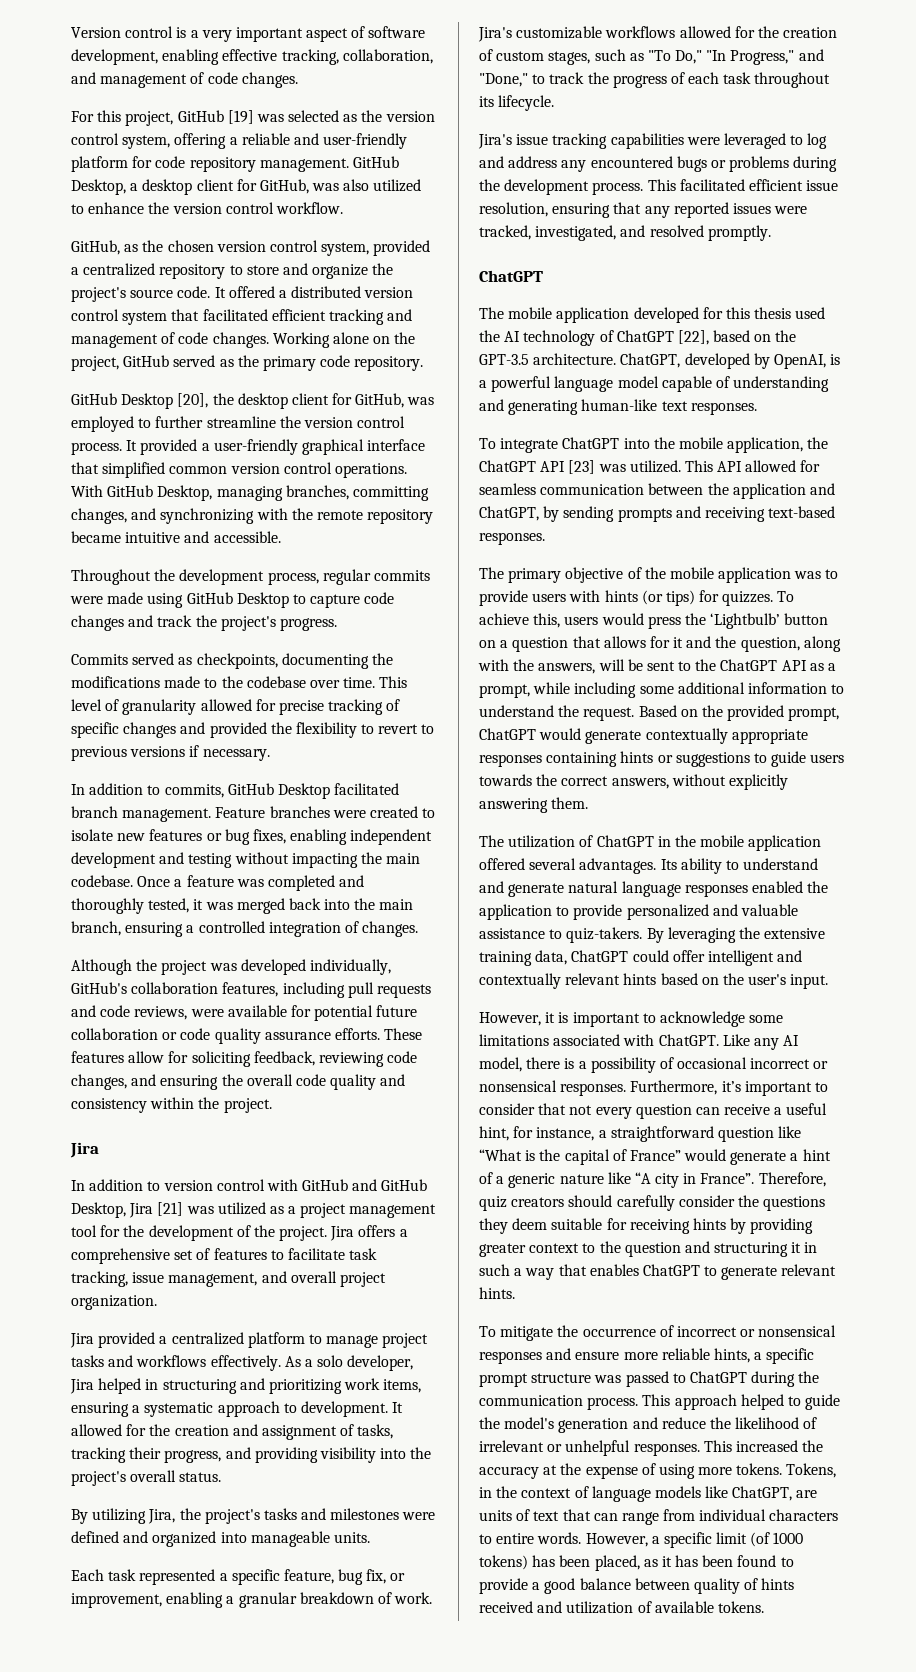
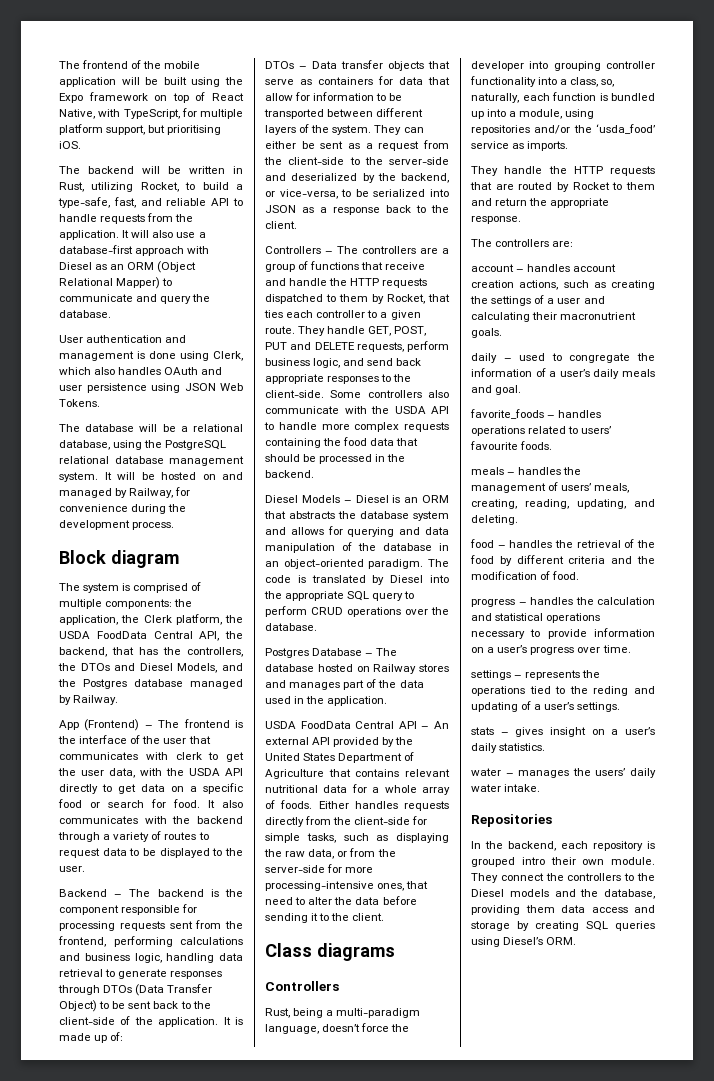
[71,26,426,42] [71,49,433,65] [71,72,298,88] [71,110,435,126] [71,133,408,149] [71,156,399,172] [71,179,422,195] [71,202,343,214] [71,240,431,256] [71,263,394,279] [71,286,414,302] [71,309,413,325] [71,332,416,348] [71,355,424,371] [71,393,435,409] [71,416,406,432] [71,439,426,455] [71,462,407,478] [71,485,429,501] [71,508,434,524] [71,531,281,543] [71,569,430,585] [70,592,395,608] [71,615,337,631] [71,653,393,669] [71,676,408,688] [71,699,401,715] [71,722,435,738] [71,745,270,761] [71,783,400,799] [71,806,436,822] [71,829,433,845] [71,852,421,868] [71,875,365,891] [71,898,414,914] [71,921,419,937] [71,959,391,975] [71,982,431,998] [71,1005,418,1021] [71,1028,423,1044] [71,1051,418,1067] [71,1074,406,1090] [71,1097,272,1113] [70,1142,99,1158] [71,1179,428,1191] [71,1202,437,1218] [71,1225,408,1241] [71,1248,378,1264] [71,1271,386,1287] [71,1295,157,1310] [70,1332,429,1348] [71,1355,414,1371] [70,1378,422,1394] [71,1401,404,1417] [71,1424,394,1440] [71,1447,432,1463] [71,1470,222,1486] [71,1508,436,1524] [71,1531,370,1547] [71,1569,406,1585] [71,1592,433,1608] [478,26,838,42] [479,49,824,65] [479,72,831,88] [479,95,555,111] [478,133,828,149] [479,156,838,172] [479,179,839,195] [479,202,808,218] [479,225,771,241] [479,270,543,282] [479,307,826,323] [479,330,797,346] [479,353,841,369] [479,376,830,392] [479,399,757,415] [479,437,829,453] [479,460,821,474] [479,483,835,499] [479,506,836,522] [479,532,545,545] [479,567,839,583] [479,590,795,606] [479,613,829,629] [479,636,841,652] [478,659,837,674] [479,682,845,698] [479,705,840,721] [479,728,808,744] [479,751,845,767] [479,774,788,790] [479,797,589,813] [479,835,822,851] [479,858,819,874] [479,881,829,897] [479,904,798,920] [479,927,826,943] [479,950,803,966] [479,973,829,989] [479,1011,784,1027] [479,1034,800,1050] [479,1057,829,1073] [479,1080,828,1096] [479,1103,828,1119] [479,1126,802,1142] [479,1149,831,1165] [479,1172,826,1188] [479,1195,826,1211] [479,1218,814,1234] [479,1241,818,1257] [479,1264,837,1280] [479,1287,515,1299] [479,1325,837,1341] [479,1348,815,1364] [479,1371,820,1387] [479,1394,841,1410] [479,1417,818,1433] [479,1440,824,1456] [479,1463,837,1479] [479,1486,818,1502] [479,1509,839,1525] [479,1532,804,1548] [479,1555,794,1571] [479,1578,795,1594] [479,1601,764,1614] Version control is a very important aspect of software development, enabling effective tracking, collaboration, and management of code changes. // For this project, GitHub [19] was selected as the version control system, offering a reliable and user-friendly platform for code repository management. GitHub Desktop, a desktop client for GitHub, was also utilized to enhance the version control workflow. // GitHub, as the chosen version control system, provided a centralized repository to store and organize the project's source code. It offered a distributed version control system that facilitated efficient tracking and management of code changes. Working alone on the project, GitHub served as the primary code repository. // GitHub Desktop [20], the desktop client for GitHub, was employed to further streamline the version control process. It provided a user-friendly graphical interface that simplified common version control operations. With GitHub Desktop, managing branches, committing changes, and synchronizing with the remote repository became intuitive and accessible. // Throughout the development process, regular commits were made using GitHub Desktop to capture code changes and track the project's progress. // Commits served as checkpoints, documenting the modifications made to the codebase over time. This level of granularity allowed for precise tracking of specific changes and provided the flexibility to revert to previous versions if necessary. // In addition to commits, GitHub Desktop facilitated branch management. Feature branches were created to isolate new features or bug fixes, enabling independent development and testing without impacting the main codebase. Once a feature was completed and thoroughly tested, it was merged back into the main branch, ensuring a controlled integration of changes. // Although the project was developed individually, GitHub's collaboration features, including pull requests and code reviews, were available for potential future collaboration or code quality assurance efforts. These features allow for soliciting feedback, reviewing code changes, and ensuring the overall code quality and consistency within the project. // Jira // In addition to version control with GitHub and GitHub Desktop, Jira [21] was utilized as a project management tool for the development of the project. Jira offers a comprehensive set of features to facilitate task tracking, issue management, and overall project organization. // Jira provided a centralized platform to manage project tasks and workflows effectively. As a solo developer, Jira helped in structuring and prioritizing work items, ensuring a systematic approach to development. It allowed for the creation and assignment of tasks, tracking their progress, and providing visibility into the project's overall status. // By utilizing Jira, the project's tasks and milestones were defined and organized into manageable units. // Each task represented a specific feature, bug fix, or improvement, enabling a granular breakdown of work. Jira's customizable workflows allowed for the creation of custom stages, such as "To Do," "In Progress," and "Done," to track the progress of each task throughout its lifecycle. // Jira's issue tracking capabilities were leveraged to log and address any encountered bugs or problems during the development process. This facilitated efficient issue resolution, ensuring that any reported issues were tracked, investigated, and resolved promptly. // ChatGPT // The mobile application developed for this thesis used the AI technology of ChatGPT [22], based on the GPT-3.5 architecture. ChatGPT, developed by OpenAI, is a powerful language model capable of understanding and generating human-like text responses. // To integrate ChatGPT into the mobile application, the ChatGPT API [23] was utilized. This API allowed for seamless communication between the application and ChatGPT, by sending prompts and receiving text-based responses. // The primary objective of the mobile application was to provide users with hints (or tips) for quizzes. To achieve this, users would press the ‘Lightbulb’ button on a question that allows for it and the question, along with the answers, will be sent to the ChatGPT API as a prompt, while including some additional information to understand the request. Based on the provided prompt, ChatGPT would generate contextually appropriate responses containing hints or suggestions to guide users towards the correct answers, without explicitly answering them. // The utilization of ChatGPT in the mobile application offered several advantages. Its ability to understand and generate natural language responses enabled the application to provide personalized and valuable assistance to quiz-takers. By leveraging the extensive training data, ChatGPT could offer intelligent and contextually relevant hints based on the user's input. // However, it is important to acknowledge some limitations associated with ChatGPT. Like any AI model, there is a possibility of occasional incorrect or nonsensical responses. Furthermore, it’s important to consider that not every question can receive a useful hint, for instance, a straightforward question like “What is the capital of France” would generate a hint of a generic nature like “A city in France”. Therefore, quiz creators should carefully consider the questions they deem suitable for receiving hints by providing greater context to the question and structuring it in such a way that enables ChatGPT to generate relevant hints. // To mitigate the occurrence of incorrect or nonsensical responses and ensure more reliable hints, a specific prompt structure was passed to ChatGPT during the communication process. This approach helped to guide the model's generation and reduce the likelihood of irrelevant or unhelpful responses. This increased the accuracy at the expense of using more tokens. Tokens, in the context of language models like ChatGPT, are units of text that can range from individual characters to entire words. However, a specific limit (of 1000 tokens) has been placed, as it has been found to provide a good balance between quality of hints received and utilization of available tokens. -> [59,60,201,69] [59,77,243,87] [59,92,244,103] [59,108,243,119] [59,124,222,135] [59,141,81,149] [59,166,243,174] [59,182,244,192] [58,197,243,208] [59,213,194,224] [59,230,206,240] [59,245,210,256] [59,261,197,273] [59,277,173,289] [59,294,211,304] [59,310,111,318] [59,335,187,343] [59,351,243,361] [59,367,223,375] [59,383,243,393] [59,399,100,407] [59,424,243,432] [59,440,227,450] [59,456,244,466] [59,472,243,482] [59,487,191,498] [59,504,187,514] [59,520,175,530] [59,550,179,568] [59,582,202,593] [59,599,193,609] [59,614,243,625] [59,631,243,641] [59,647,243,657] [58,663,243,673] [58,679,243,689] [59,695,119,705] [59,719,244,731] [58,735,211,744] [59,752,244,762] [58,768,243,778] [59,783,243,794] [58,799,243,808] [59,816,243,824] [58,831,209,842] [59,848,243,858] [59,866,85,872] [59,889,243,897] [59,904,198,915] [59,920,243,931] [58,936,243,947] [59,953,243,963] [59,969,223,979] [58,984,213,996] [59,1000,211,1012] [59,1016,244,1027] [59,1032,124,1043] [265,60,450,71] [265,76,450,85] [265,92,403,101] [264,108,424,119] [265,124,424,135] [265,140,449,151] [264,157,449,165] [265,173,449,183] [265,189,449,199] [265,205,449,215] [265,221,297,229] [265,246,449,254] [265,261,426,272] [265,278,428,288] [265,294,450,304] [264,310,421,320] [265,326,427,336] [265,341,449,352] [265,358,422,368] [265,374,412,384] [265,390,449,398] [265,406,449,414] [264,422,449,432] [265,437,419,448] [265,454,406,464] [265,470,314,478] [265,495,449,503] [264,511,449,521] [265,526,449,537] [265,542,449,553] [265,559,449,569] [265,575,449,585] [264,591,415,601] [265,606,449,617] [265,623,317,631] [265,648,398,658] [265,664,449,674] [265,679,424,690] [265,696,388,706] [265,721,449,729] [265,737,414,747] [265,752,415,763] [265,769,450,779] [265,784,450,795] [265,800,449,811] [265,816,428,827] [265,833,449,843] [264,848,396,859] [265,864,374,873] [265,881,429,891] [265,896,417,905] [265,913,385,923] [265,943,395,961] [265,981,339,991] [265,1008,421,1018] [265,1023,410,1034] [471,61,655,71] [470,76,615,87] [471,92,655,103] [471,109,595,119] [471,124,655,135] [471,141,569,151] [471,166,655,176] [470,182,655,192] [471,198,610,208] [471,216,521,224] [471,239,574,247] [471,264,617,272] [471,280,655,290] [470,295,605,306] [471,312,637,322] [471,328,502,338] [471,353,655,363] [471,368,655,379] [471,385,522,395] [470,409,602,419] [471,426,612,436] [470,441,553,450] [471,467,582,475] [471,482,630,493] [471,499,655,509] [471,515,518,525] [470,539,655,548] [470,555,655,566] [471,571,580,580] [471,597,655,607] [471,613,601,623] [471,628,655,639] [471,645,631,655] [471,670,601,680] [471,686,655,696] [471,701,621,712] [471,727,655,737] [471,743,546,753] [471,768,656,778] [471,784,541,792] [471,814,552,827] [471,841,655,851] [471,857,655,867] [471,873,655,883] [471,889,655,899] [471,905,655,915] [471,921,655,931] [471,937,577,947] The frontend of the mobile application will be built using the Expo framework on top of React Native, with TypeScript, for multiple platform support, but prioritising iOS. // The backend will be written in Rust, utilizing Rocket, to build a type-safe, fast, and reliable API to handle requests from the application. It will also use a database-first approach with Diesel as an ORM (Object Relational Mapper) to communicate and query the database. // User authentication and management is done using Clerk, which also handles OAuth and user persistence using JSON Web Tokens. // The database will be a relational database, using the PostgreSQL relational database management system. It will be hosted on and managed by Railway, for convenience during the development process. // Block diagram // The system is comprised of multiple components: the application, the Clerk platform, the USDA FoodData Central API, the backend, that has the controllers, the DTOs and Diesel Models, and the Postgres database managed by Railway. // App (Frontend) – The frontend is the interface of the user that communicates with clerk to get the user data, with the USDA API directly to get data on a specific food or search for food. It also communicates with the backend through a variety of routes to request data to be displayed to the user. // Backend – The backend is the component responsible for processing requests sent from the frontend, performing calculations and business logic, handling data retrieval to generate responses through DTOs (Data Transfer Object) to be sent back to the client-side of the application. It is made up of: // DTOs – Data transfer objects that serve as containers for data that allow for information to be transported between different layers of the system. They can either be sent as a request from the client-side to the server-side and deserialized by the backend, or vice-versa, to be serialized into JSON as a response back to the client. // Controllers – The controllers are a group of functions that receive and handle the HTTP requests dispatched to them by Rocket, that ties each controller to a given route. They handle GET, POST, PUT and DELETE requests, perform business logic, and send back appropriate responses to the client-side. Some controllers also communicate with the USDA API to handle more complex requests containing the food data that should be processed in the backend. // Diesel Models – Diesel is an ORM that abstracts the database system and allows for querying and data manipulation of the database in an object-oriented paradigm. The code is translated by Diesel into the appropriate SQL query to perform CRUD operations over the database. // Postgres Database – The database hosted on Railway stores and manages part of the data used in the application. // USDA FoodData Central API – An external API provided by the United States Department of Agriculture that contains relevant nutritional data for a whole array of foods. Either handles requests directly from the client-side for simple tasks, such as displaying the raw data, or from the server-side for more processing-intensive ones, that need to alter the data before sending it to the client. // Class diagrams // Controllers // Rust, being a multi-paradigm language, doesn’t force the developer into grouping controller functionality into a class, so, naturally, each function is bundled up into a module, using repositories and/or the ‘usda_food’ service as imports. // They handle the HTTP requests that are routed by Rocket to them and return the appropriate response. // The controllers are: // account – handles account creation actions, such as creating the settings of a user and calculating their macronutrient goals. // daily – used to congregate the information of a user’s daily meals and goal. // favorite_foods – handles operations related to users’ favourite foods. // meals – handles the management of users’ meals, creating, reading, updating, and deleting. // food – handles the retrieval of the food by different criteria and the modification of food. // progress – handles the calculation and statistical operations necessary to provide information on a user’s progress over time. // settings – represents the operations tied to the reding and updating of a user’s settings. // stats – gives insight on a user’s daily statistics. // water – manages the users’ daily water intake. // Repositories // In the backend, each repository is grouped intro their own module. They connect the controllers to the Diesel models and the database, providing them data access and storage by creating SQL queries using Diesel’s ORM.

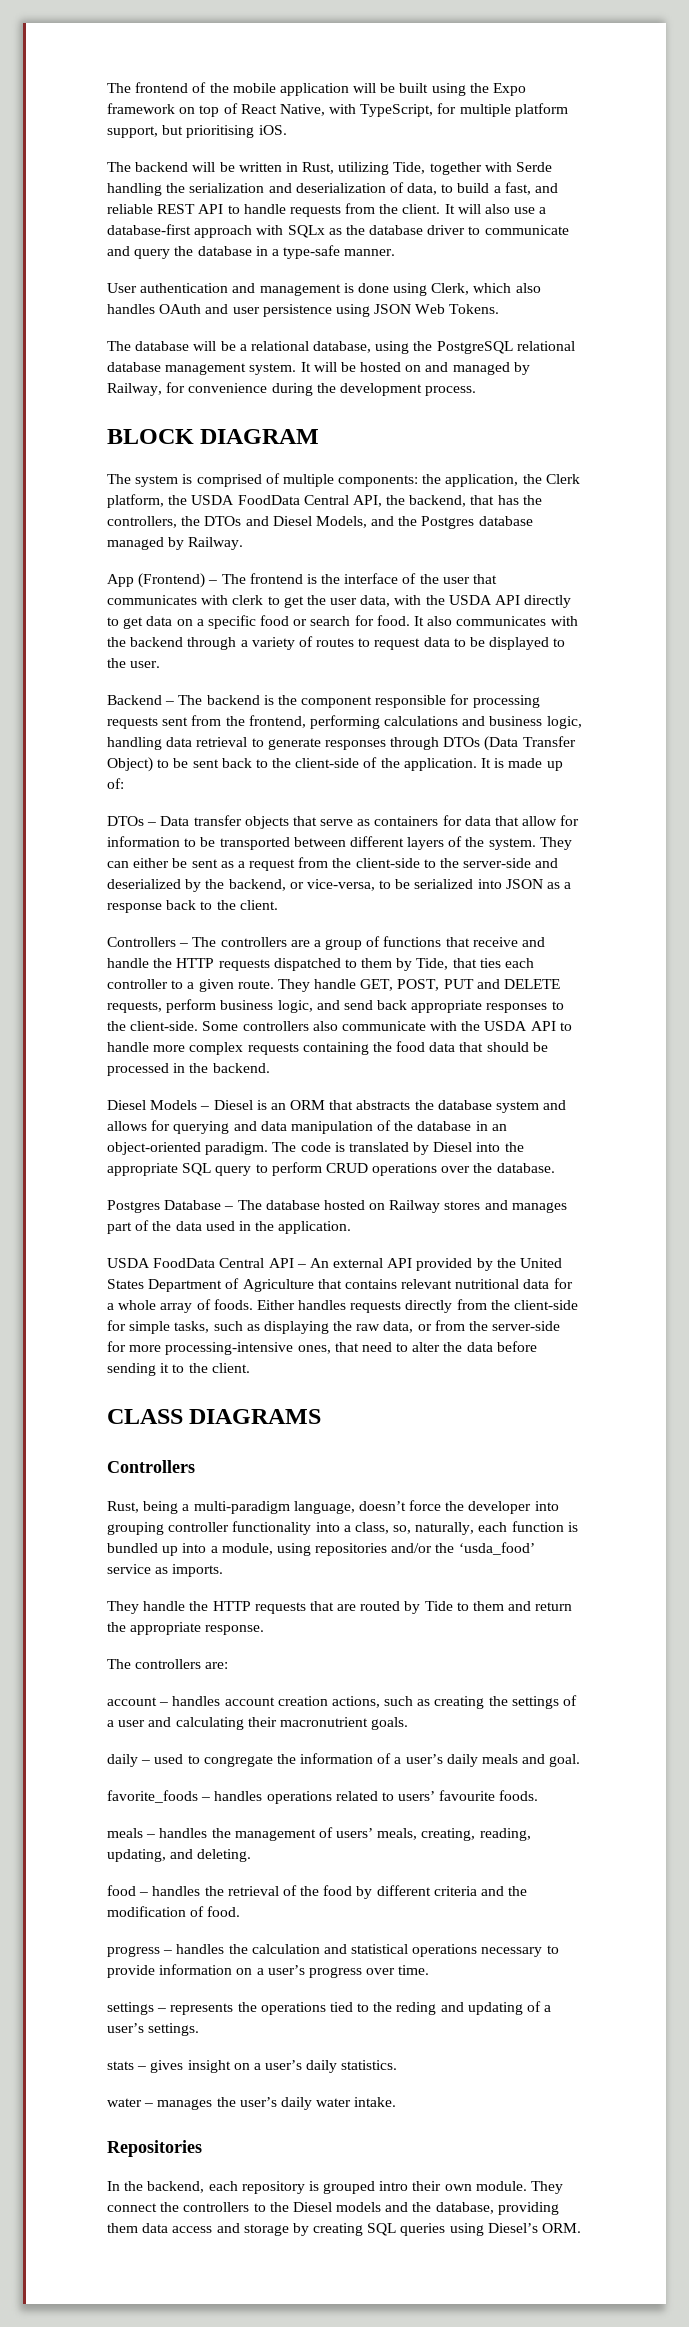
[140,182,179,192] Rocket, -> [393,162,553,175] [107,182,438,196] Tide, together with Serde handling the serialization and deserialization of data,
[58,197,110,208] type-safe, -> (501, 189) none
(207, 202) none -> [157,204,196,214] REST
[59,230,119,240] application. -> [402,204,441,214] client.
[59,261,197,273] [59,277,161,289] Diesel as an ORM (Object Relational Mapper) -> [287,225,466,238] SQLx as the database driver
[59,310,111,318] database. -> [197,245,396,259] database in a type-safe manner.
[59,550,179,568] Block diagram -> [107,429,320,444] BLOCK DIAGRAM
[387,294,425,304] Rocket, -> [416,958,449,970] Tide,
[265,943,395,961] Class diagrams -> [107,1409,322,1424] CLASS DIAGRAMS
[572,182,610,190] Rocket -> [424,1601,453,1611] Tide
[595,768,626,776] users’ -> [239,2097,277,2107] user’s

